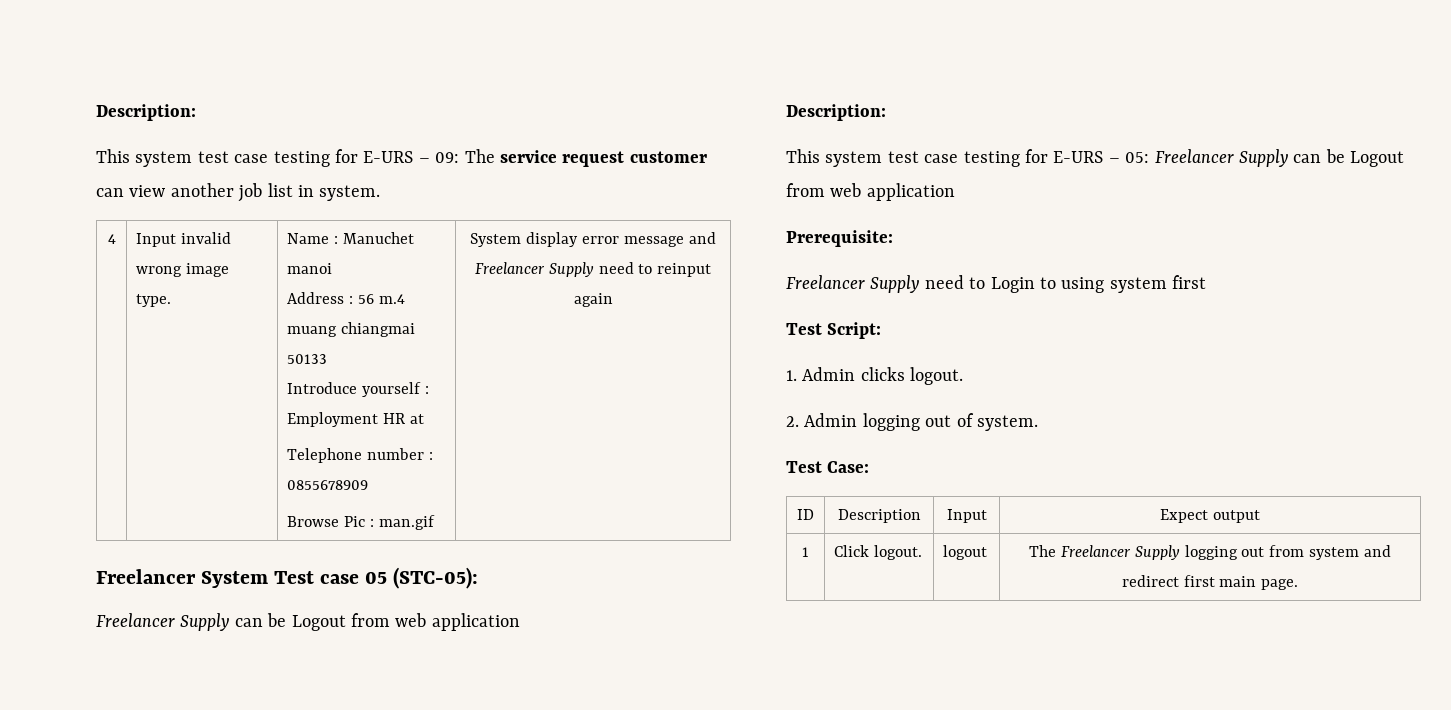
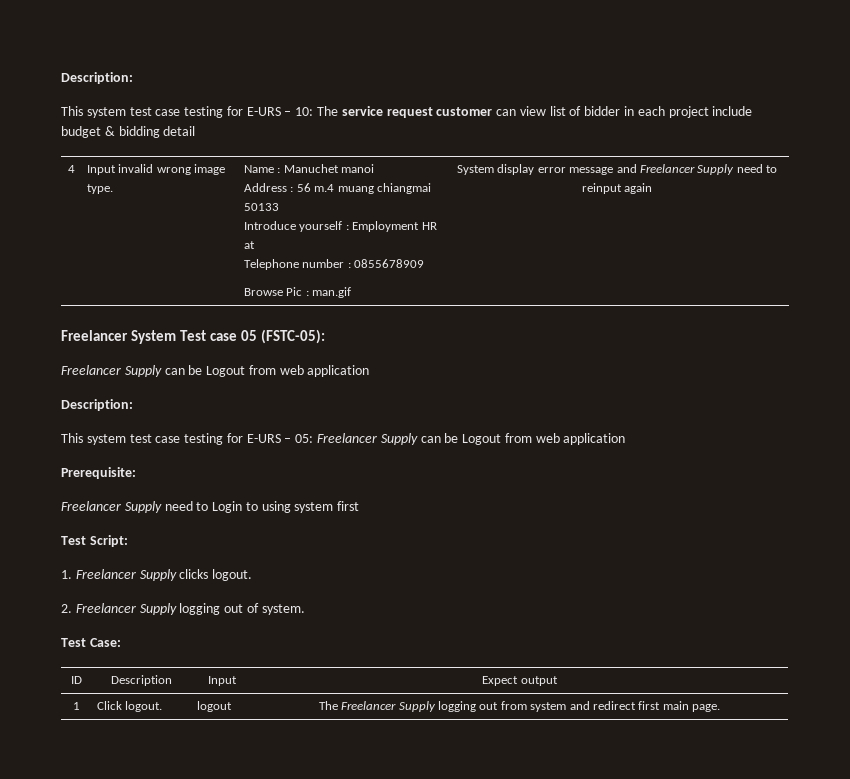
[96,104,196,121] [96,149,460,167] Description: // This system test case testing for E-URS – 09: -> [61,72,133,84] [61,106,314,118] Description: // This system test case testing for E-URS – 10:
[170,183,381,202] another job list in system. -> [549,106,753,118] [61,126,196,138] list of bidder in each project include budget & bidding detail
[393,567,479,589] (STC-05): -> [261,329,326,344] (FSTC-05):
[802,367,856,381] Admin -> [75,569,177,581] Freelancer Supply
[804,413,858,427] Admin -> [75,603,177,615] Freelancer Supply

